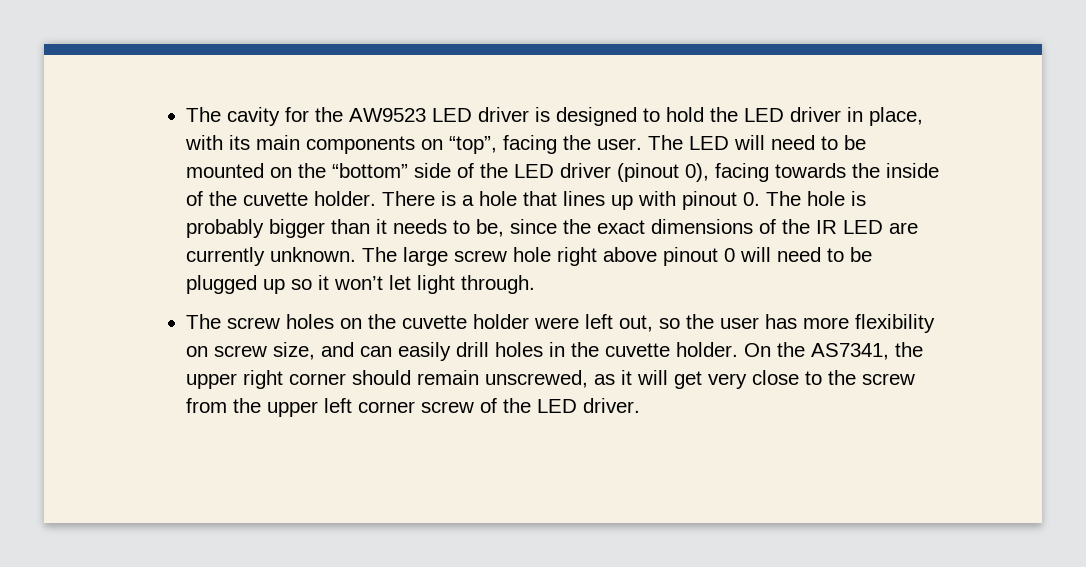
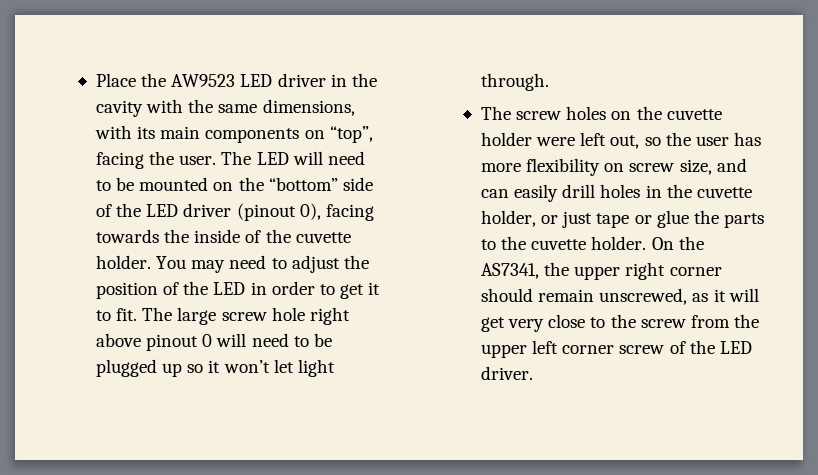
[186,107,310,126] The cavity for -> [96,73,137,87] Place
[535,107,924,126] is designed to hold the LED driver in place, -> [330,73,377,87] [96,99,355,117] in the cavity with the same dimensions,
[382,191,867,210] [186,219,919,238] [186,247,357,266] There is a hole that lines up with pinout 0. The hole is probably bigger than it needs to be, since the exact dimensions of the IR LED are currently unknown. -> [156,255,369,273] [96,281,381,299] [96,308,138,321] You may need to adjust the position of the LED in order to get it to fit.
(671, 350) none -> [481,210,764,228] [481,236,587,250] holder, or just tape or glue the parts to the cuvette

